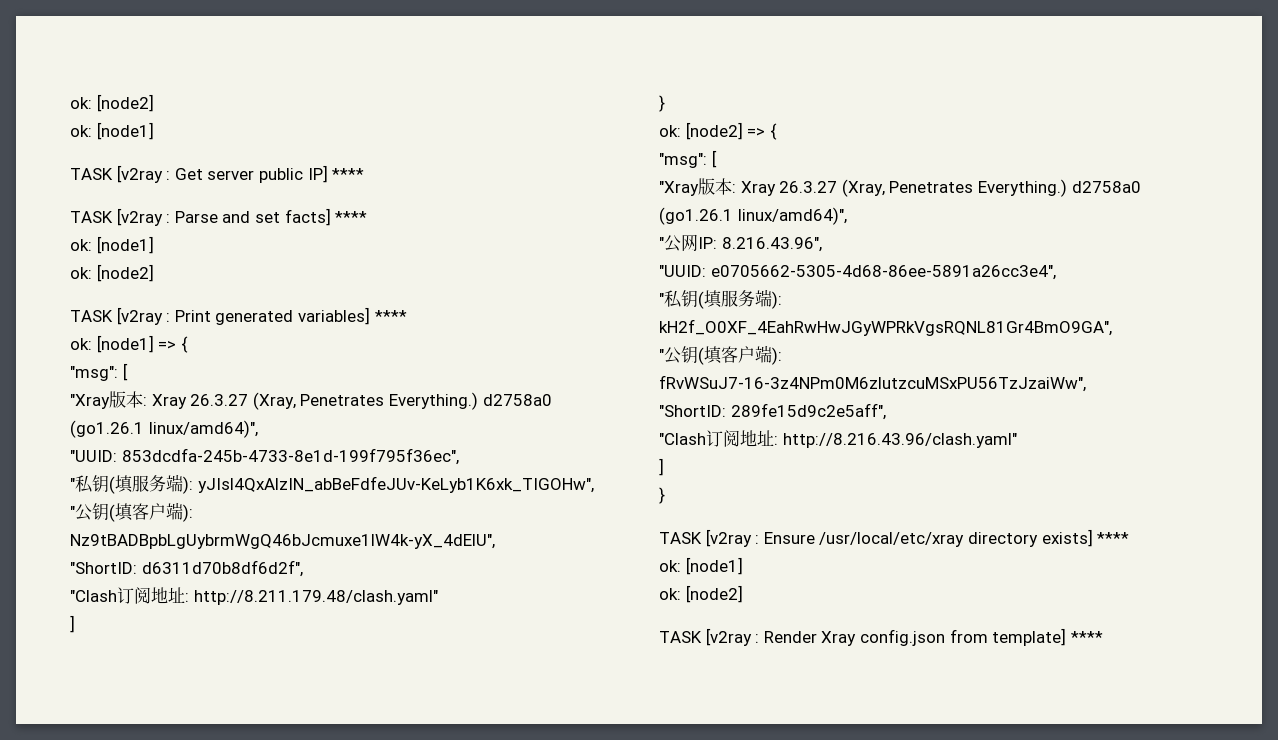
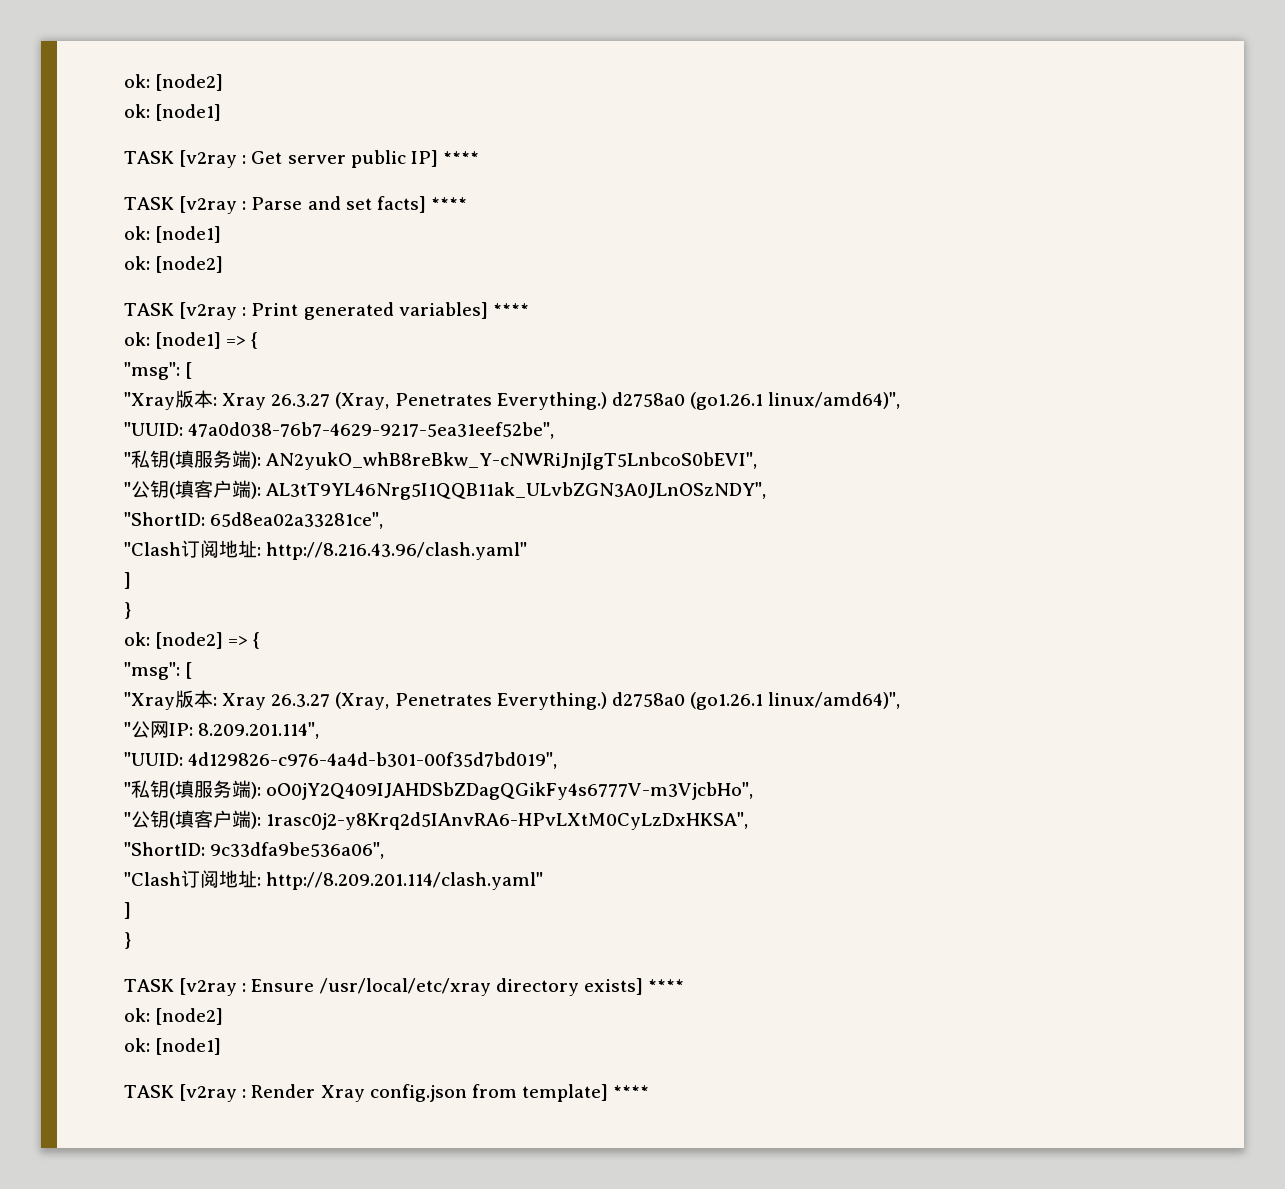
[121,448,459,465] [70,474,594,494] [70,502,193,522] [70,534,495,549] [70,560,303,577] [70,587,438,605] 853dcdfa-245b-4733-8e1d-199f795f36ec", // "私钥(填服务端): yJIsl4QxAlzIN_abBeFdfeJUv-KeLyb1K6xk_TIGOHw", // "公钥(填客户端): Nz9tBADBpbLgUybrmWgQ46bJcmuxe1lW4k-yX_4dElU", // "ShortID: d6311d70b8df6d2f", // "Clash订阅地址: http://8.211.179.48/clash.yaml" -> [188,422,555,439] [124,450,758,470] [124,480,767,500] [124,512,384,529] [124,540,528,560] 47a0d038-76b7-4629-9217-5ea31eef52be", // "私钥(填服务端): AN2yukO_whB8reBkw_Y-cNWRiJnjIgT5LnbcoS0bEVI", // "公钥(填客户端): AL3tT9YL46Nrg5I1QQB11ak_ULvbZGN3A0JLnOSzNDY", // "ShortID: 65d8ea02a33281ce", // "Clash订阅地址: http://8.216.43.96/clash.yaml"
[721,237,822,252] [659,265,1056,280] [659,289,782,309] [659,319,1112,336] [659,345,782,365] [659,375,1086,392] [659,403,886,420] [659,430,1017,448] 8.216.43.96", // "UUID: e0705662-5305-4d68-86ee-5891a26cc3e4", // "私钥(填服务端): kH2f_O0XF_4EahRwHwJGyWPRkVgsRQNL81Gr4BmO9GA", // "公钥(填客户端): fRvWSuJ7-16-3z4NPm0M6zlutzcuMSxPU56TzJzaiWw", // "ShortID: 289fe15d9c2e5aff", // "Clash订阅地址: http://8.216.43.96/clash.yaml" -> [198,722,320,739] [124,752,558,769] [124,780,754,800] [124,810,749,830] [124,842,385,859] [124,870,544,890] 8.209.201.114", // "UUID: 4d129826-c976-4a4d-b301-00f35d7bd019", // "私钥(填服务端): oO0jY2Q409IJAHDSbZDagQGikFy4s6777V-m3VjcbHo", // "公钥(填客户端): 1rasc0j2-y8Krq2d5IAnvRA6-HPvLXtM0CyLzDxHKSA", // "ShortID: 9c33dfa9be536a06", // "Clash订阅地址: http://8.209.201.114/clash.yaml"
[685,557,743,575] [659,585,743,603] [node1] // ok: [node2] -> [155,1008,224,1025] [124,1038,222,1055] [node2] // ok: [node1]

